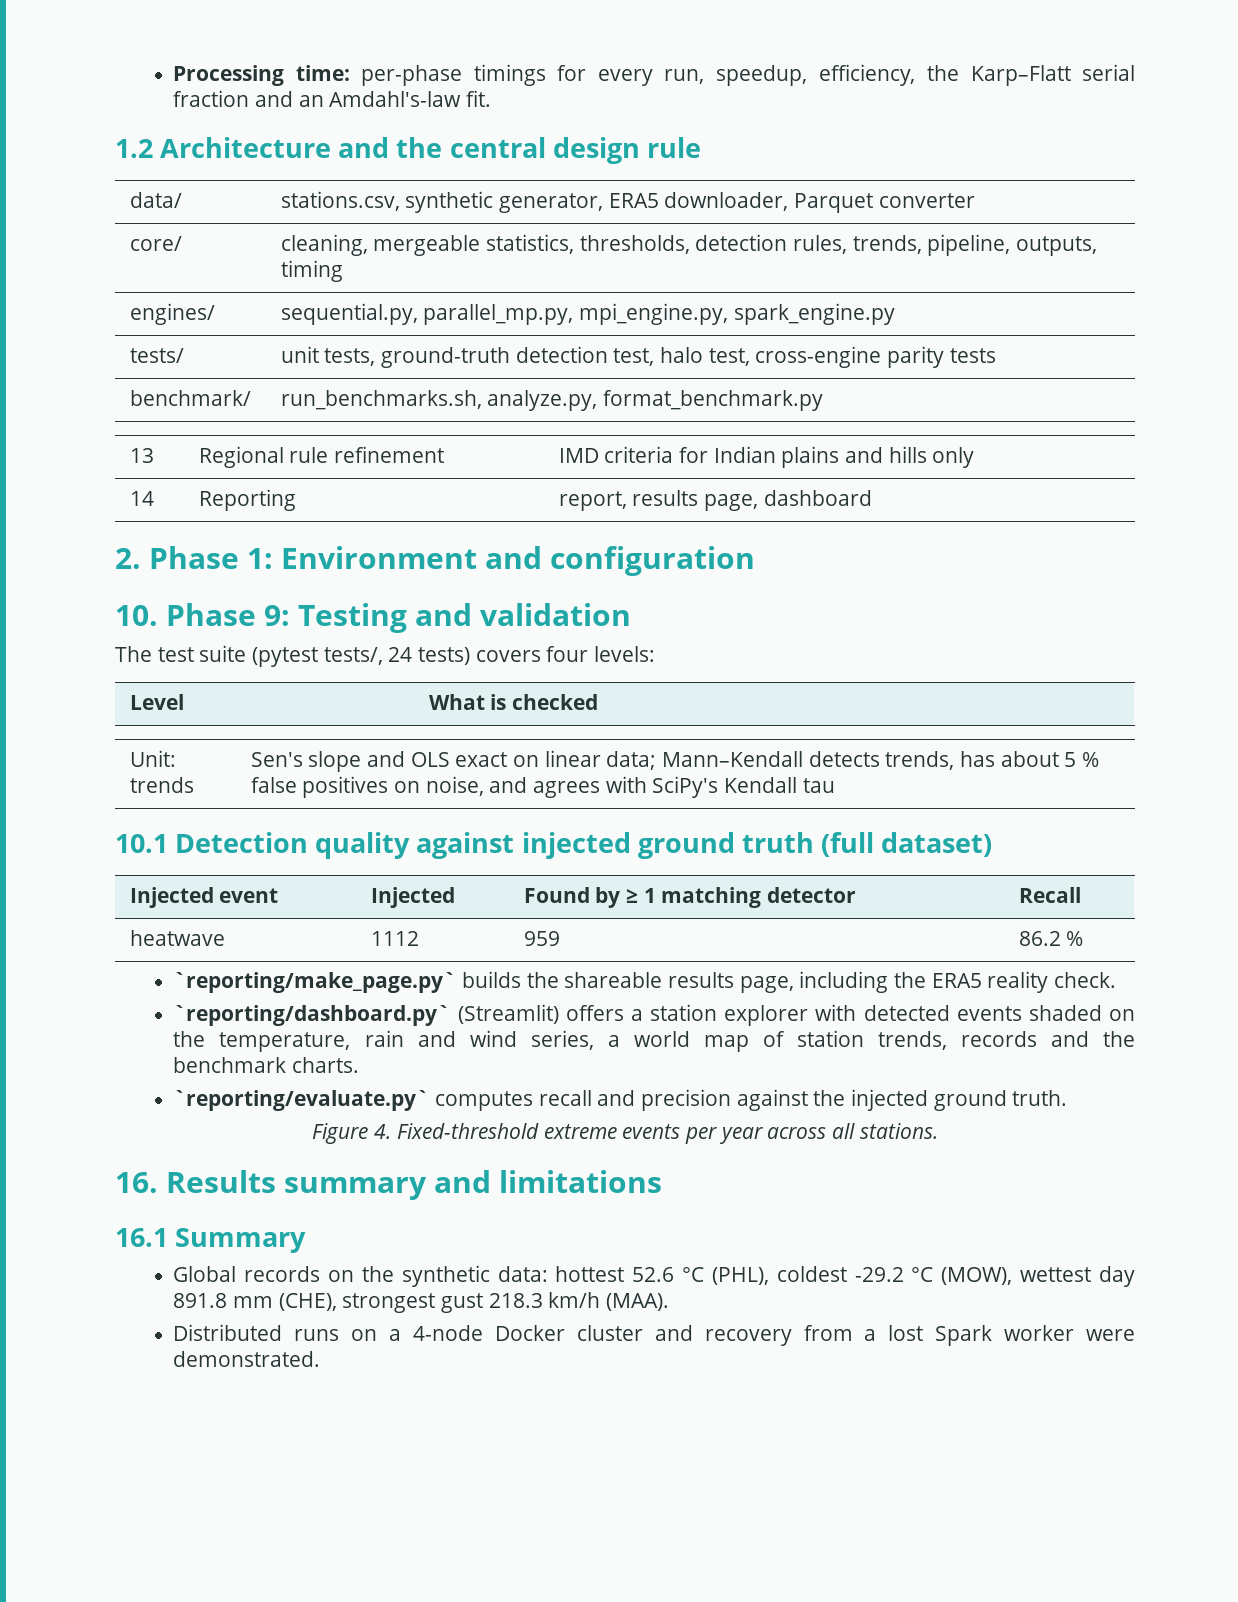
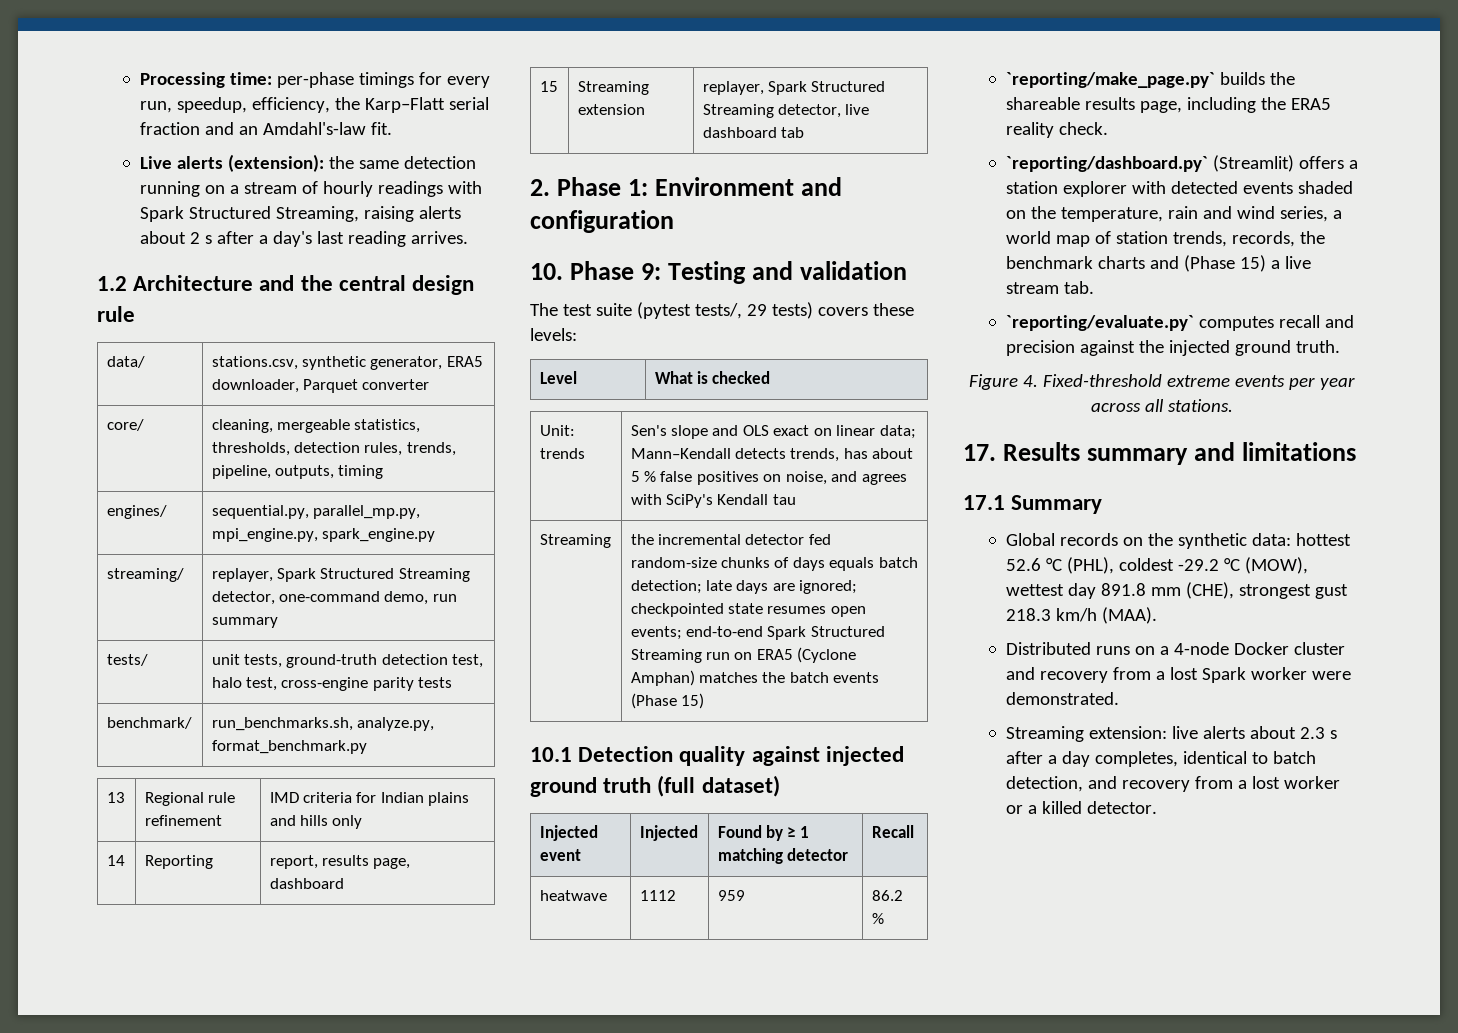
(492, 98) none -> [139,154,476,172] [139,181,482,197] [139,206,461,222] [139,231,468,247] // Live alerts (extension): the same detection running on a stream of hourly readings with Spark Structured Streaming, raising alerts about 2 s after a day's last reading arrives.
(895, 314) none -> [106,568,184,582] [211,568,470,582] [211,591,457,605] [211,617,278,628] // streaming/ | replayer, Spark Structured Streaming detector, one-command demo, run summary
(872, 498) none -> [539,81,558,92] [577,81,649,95] [577,104,645,115] [702,81,886,95] [702,104,870,118] [702,127,804,138] // 15 | Streaming extension | replayer, Spark Structured Streaming detector, live dashboard tab
[388,647,413,662] 24 -> [746,304,767,316] 29
[546,646,589,662] four -> [872,303,914,316] these
(835, 785) none -> [539,534,611,548] [630,534,831,545] [630,557,918,571] [630,580,858,594] [630,603,866,617] [630,626,885,640] [630,647,857,663] [630,670,880,686] [630,693,704,709] // Streaming | the incremental detector fed random-size chunks of days equals batch detection; late days are ignored; checkpointed state resumes open events; end-to-end Spark Structured Streaming run on ERA5 (Cyclone Amphan) matches the batch events (Phase 15)
[960,1031,1135,1047] [173,1057,360,1073] records and the benchmark charts. -> [1231,231,1325,247] [1005,255,1311,272] [1005,281,1094,294] records, the benchmark charts and (Phase 15) a live stream tab.
[115,1172,158,1193] 16. -> [963,444,996,461] 17.
[115,1228,168,1247] 16.1 -> [963,495,1005,510] 17.1
(321, 1359) none -> [1005,726,1337,742] [1005,751,1316,767] [1005,776,1340,792] [1005,801,1157,814] // Streaming extension: live alerts about 2.3 s after a day completes, identical to batch detection, and recovery from a lost worker or a killed detector.

